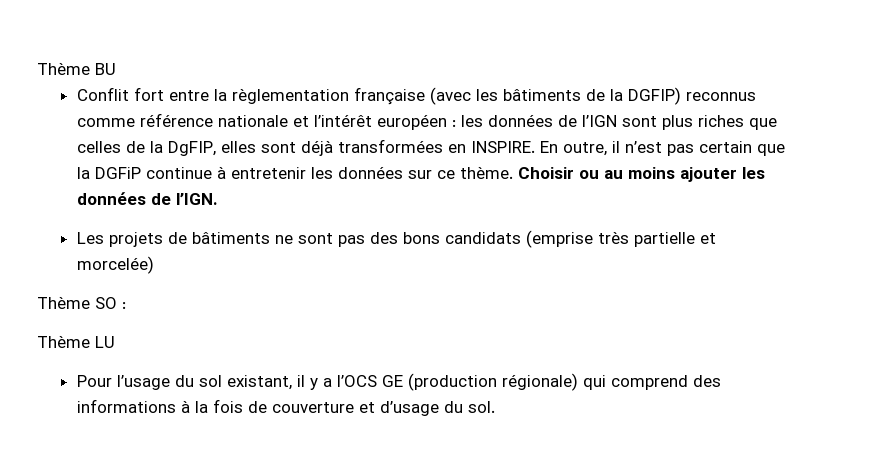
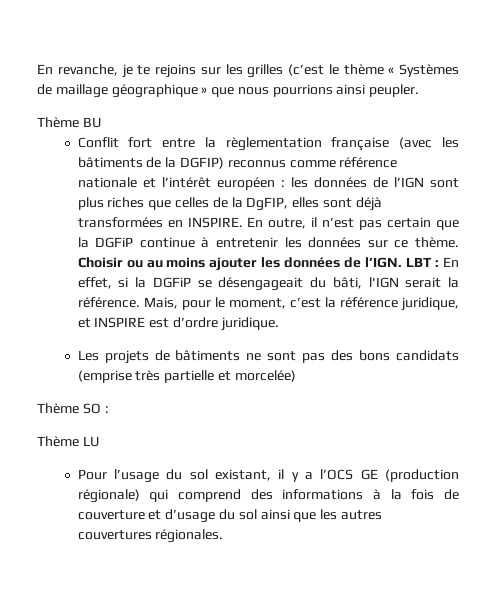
(37, 68) none -> [37,64,459,78] [37,84,420,98] En revanche, je te rejoins sur les grilles (c’est le thème « Systèmes de maillage géographique » que nous pourrions ainsi peupler. //
(218, 199) none -> [406,257,460,267] [77,277,459,291] [77,297,459,311] [77,317,279,331] LBT : En effet, si la DGFiP se désengageait du bâti, l'IGN serait la référence. Mais, pour le moment, c’est la référence juridique, et INSPIRE est d’ordre juridique.
[467,401,495,413] sol. -> [238,509,382,522] [77,529,224,543] sol ainsi que les autres couvertures régionales.

